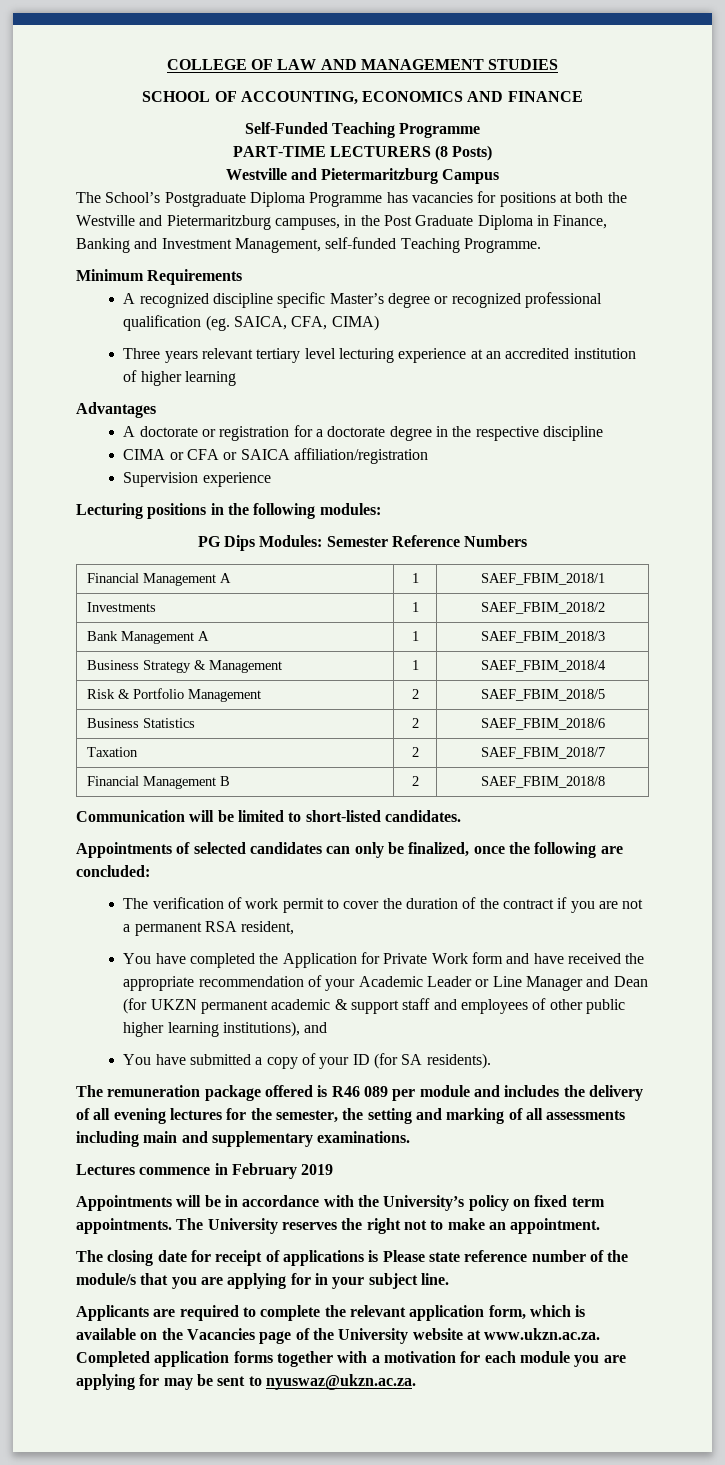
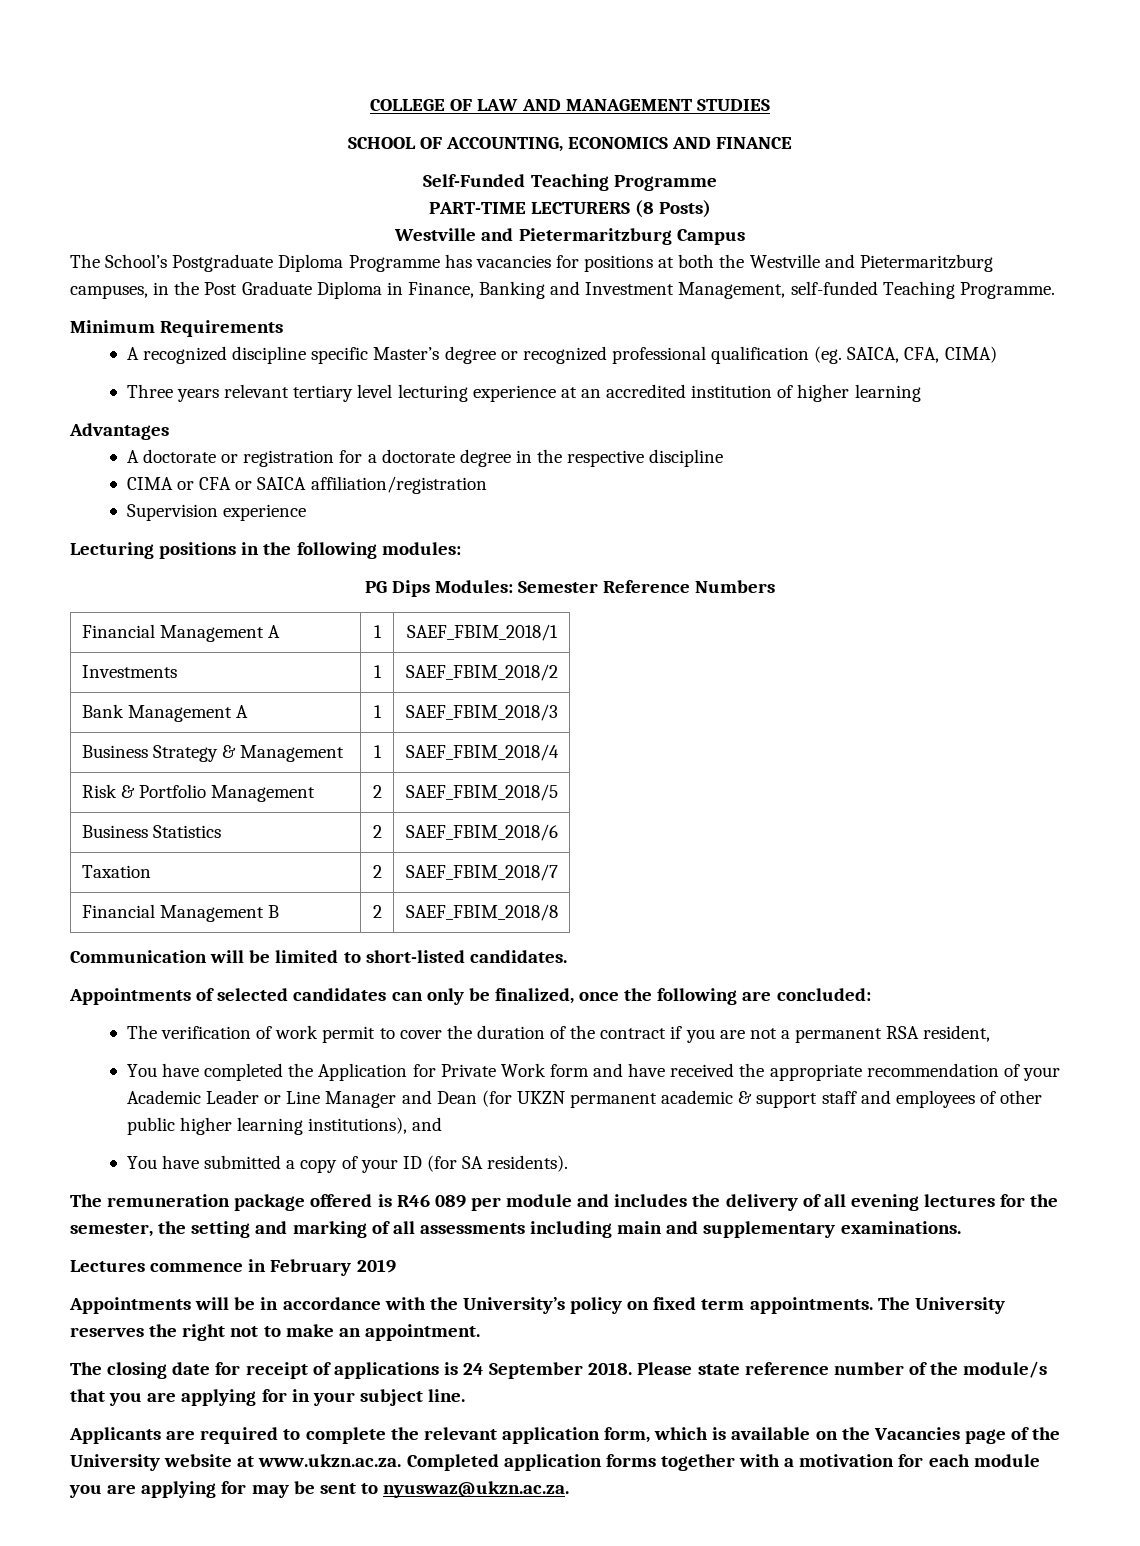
(379, 1256) none -> [463,1362,633,1379] 24 September 2018.

